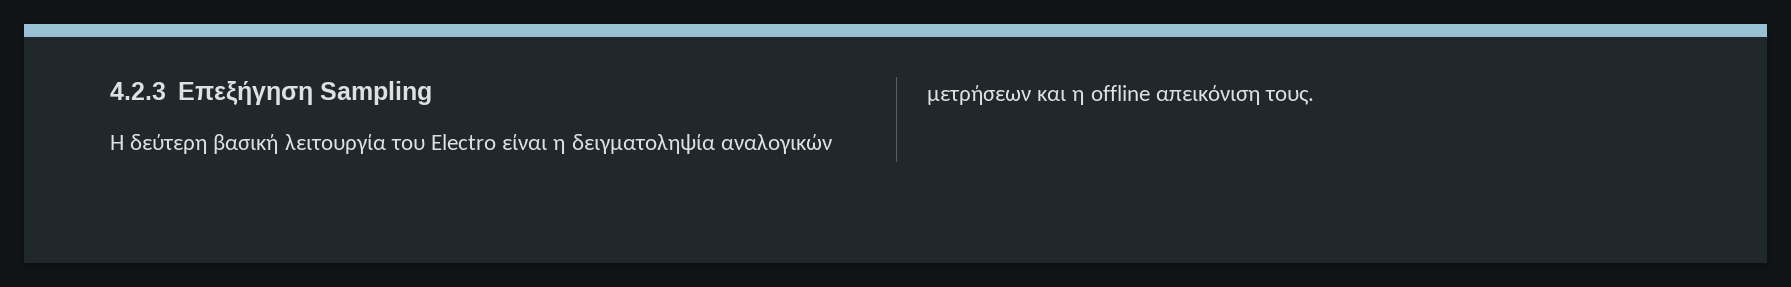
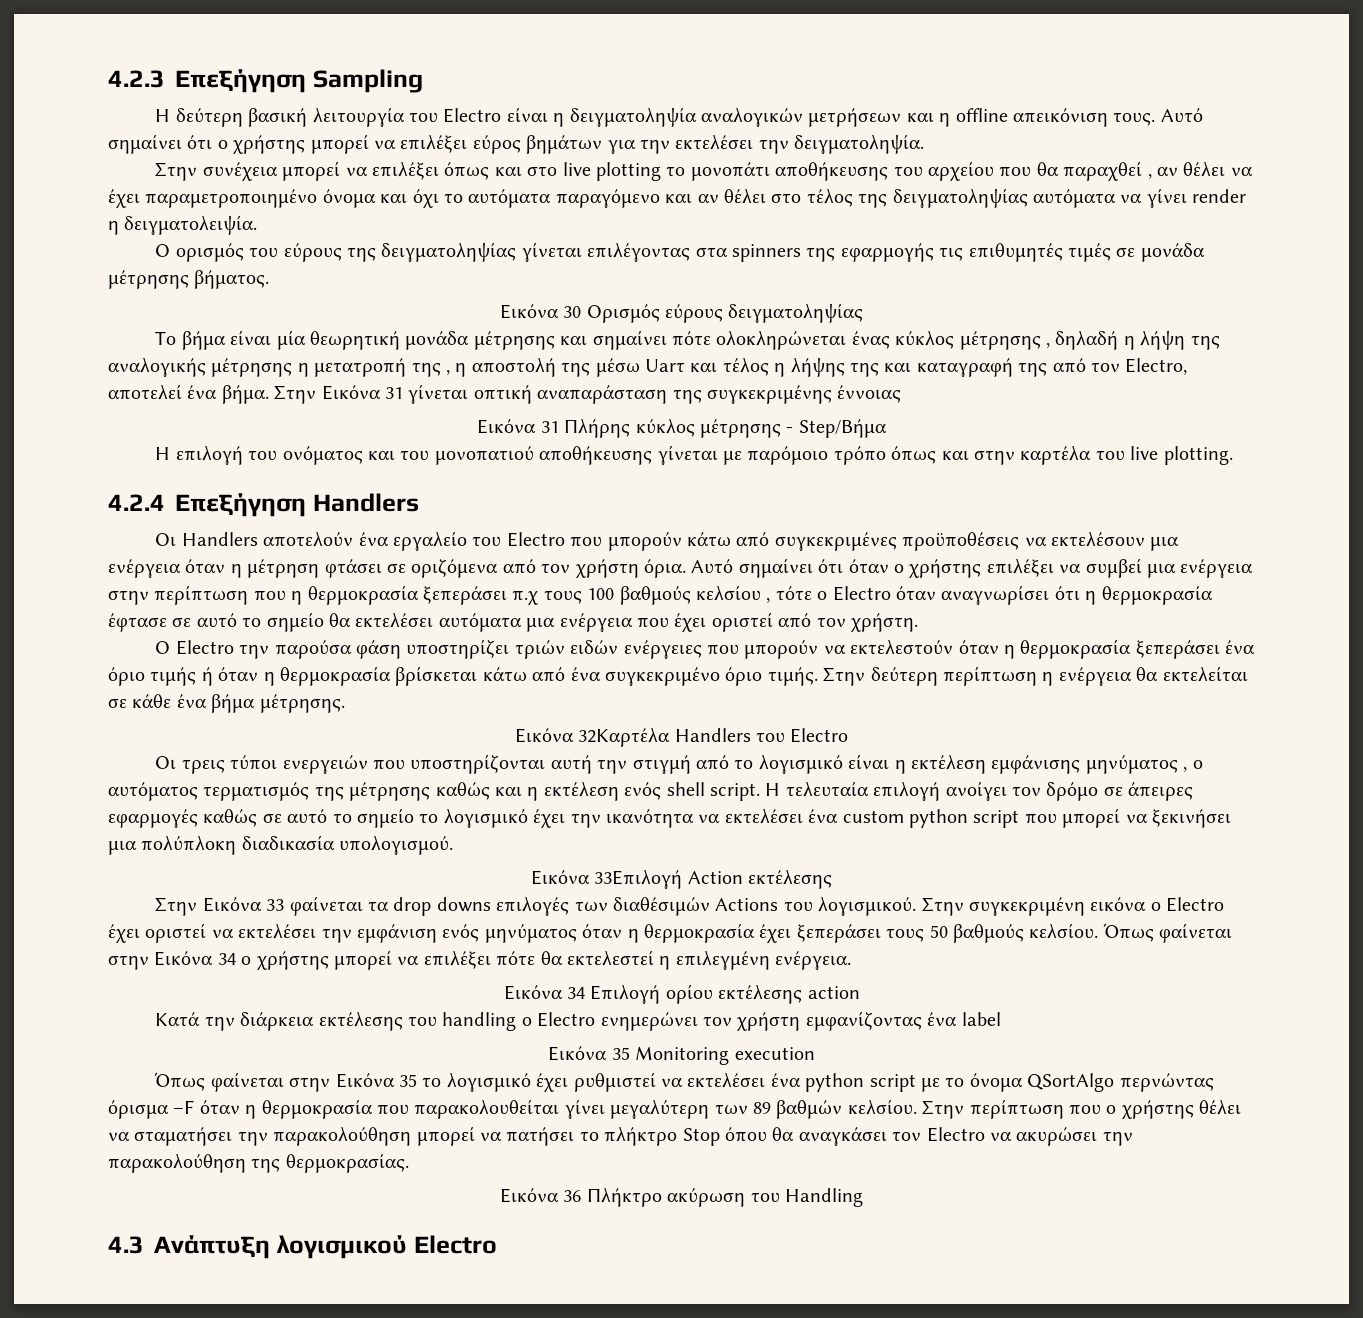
(1315, 97) none -> [1160,108,1203,122] [108,134,925,154] [155,161,1253,181] [108,188,1247,208] [108,215,258,235] [155,242,1205,262] [108,270,270,289] [499,303,864,323] [155,330,1220,350] [108,357,1188,377] [108,384,902,404] [477,418,887,438] [155,445,1233,465] [108,493,419,517] [155,531,1180,551] [108,558,1254,578] [108,585,1213,605] [108,612,918,632] [155,639,1256,659] [108,666,1248,686] [108,694,345,713] [514,727,849,747] [155,754,1203,774] [108,781,1194,801] [108,808,1231,828] [108,835,454,855] [530,869,833,889] [155,896,1225,916] [108,923,1233,943] [108,950,852,970] [503,984,860,1004] [155,1011,1001,1031] [548,1046,815,1065] [154,1072,1214,1092] [108,1099,1242,1119] [108,1126,1133,1146] [108,1153,409,1173] [500,1187,863,1207] [108,1235,497,1259] Αυτό σημαίνει ότι ο χρήστης μπορεί να επιλέξει εύρος βημάτων για την εκτελέσει την δειγματοληψία. // Στην συνέχεια μπορεί να επιλέξει όπως και στο live plotting το μονοπάτι αποθήκευσης του αρχείου που θα παραχθεί , αν θέλει να έχει παραμετροποιημένο όνομα και όχι το αυτόματα παραγόμενο και αν θέλει στο τέλος της δειγματοληψίας αυτόματα να γίνει render η δειγματολειψία. // Ο ορισμός του εύρους της δειγματοληψίας γίνεται επιλέγοντας στα spinners της εφαρμογής τις επιθυμητές τιμές σε μονάδα μέτρησης βήματος. // Εικόνα 30 Ορισμός εύρους δειγματοληψίας // Το βήμα είναι μία θεωρητική μονάδα μέτρησης και σημαίνει πότε ολοκληρώνεται ένας κύκλος μέτρησης , δηλαδή η λήψη της αναλογικής μέτρησης η μετατροπή της , η αποστολή της μέσω Uarτ και τέλος η λήψης της και καταγραφή της από τον Electro, αποτελεί ένα βήμα. Στην Εικόνα 31 γίνεται οπτική αναπαράσταση της συγκεκριμένης έννοιας // Εικόνα 31 Πλήρης κύκλος μέτρησης - Step/Βήμα // Η επιλογή του ονόματος και του μονοπατιού αποθήκευσης γίνεται με παρόμοιο τρόπο όπως και στην καρτέλα του live plotting. // 4.2.4 Επεξήγηση Handlers // Οι Handlers αποτελούν ένα εργαλείο του Electro που μπορούν κάτω από συγκεκριμένες προϋποθέσεις να εκτελέσουν μια ενέργεια όταν η μέτρηση φτάσει σε οριζόμενα από τον χρήστη όρια. Αυτό σημαίνει ότι όταν ο χρήστης επιλέξει να συμβεί μια ενέργεια στην περίπτωση που η θερμοκρασία ξεπεράσει π.χ τους 100 βαθμούς κελσίου , τότε ο Electro όταν αναγνωρίσει ότι η θερμοκρασία έφτασε σε αυτό το σημείο θα εκτελέσει αυτόματα μια ενέργεια που έχει οριστεί από τον χρήστη. // Ο Electro την παρούσα φάση υποστηρίζει τριών ειδών ενέργειες που μπορούν να εκτελεστούν όταν η θερμοκρασία ξεπεράσει ένα όριο τιμής ή όταν η θερμοκρασία βρίσκεται κάτω από ένα συγκεκριμένο όριο τιμής. Στην δεύτερη περίπτωση η ενέργεια θα εκτελείται σε κάθε ένα βήμα μέτρησης. // Εικόνα 32Καρτέλα Handlers του Electro // Οι τρεις τύποι ενεργειών που υποστηρίζονται αυτή την στιγμή από το λογισμικό είναι η εκτέλεση εμφάνισης μηνύματος , ο αυτόματος τερματισμός της μέτρησης καθώς και η εκτέλεση ενός shell script. Η τελευταία επιλογή ανοίγει τον δρόμο σε άπειρες εφαρμογές καθώς σε αυτό το σημείο το λογισμικό έχει την ικανότητα να εκτελέσει ένα custom python script που μπορεί να ξεκινήσει μια πολύπλοκη διαδικασία υπολογισμού. // Εικόνα 33Επιλογή Action εκτέλεσης // Στην Εικόνα 33 φαίνεται τα drop downs επιλογές των διαθέσιμών Actions του λογισμικού. Στην συγκεκριμένη εικόνα ο Electro έχει οριστεί να εκτελέσει την εμφάνιση ενός μηνύματος όταν η θερμοκρασία έχει ξεπεράσει τους 50 βαθμούς κελσίου. Όπως φαίνεται στην Εικόνα 34 ο χρήστης μπορεί να επιλέξει πότε θα εκτελεστεί η επιλεγμένη ενέργεια. // Εικόνα 34 Επιλογή ορίου εκτέλεσης action // Κατά την διάρκεια εκτέλεσης του handling ο Electro ενημερώνει τον χρήστη εμφανίζοντας ένα label // Εικόνα 35 Monitoring execution // Όπως φαίνεται στην Εικόνα 35 το λογισμικό έχει ρυθμιστεί να εκτελέσει ένα python script με το όνομα QSortAlgo περνώντας όρισμα –F όταν η θερμοκρασία που παρακολουθείται γίνει μεγαλύτερη των 89 βαθμών κελσίου. Στην περίπτωση που ο χρήστης θέλει να σταματήσει την παρακολούθηση μπορεί να πατήσει το πλήκτρο Stop όπου θα αναγκάσει τον Electro να ακυρώσει την παρακολούθηση της θερμοκρασίας. // Εικόνα 36 Πλήκτρο ακύρωση του Handling // 4.3 Ανάπτυξη λογισμικού Electro

